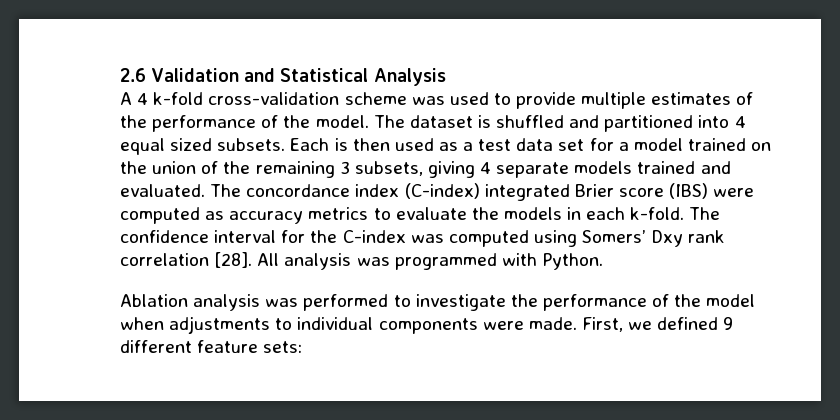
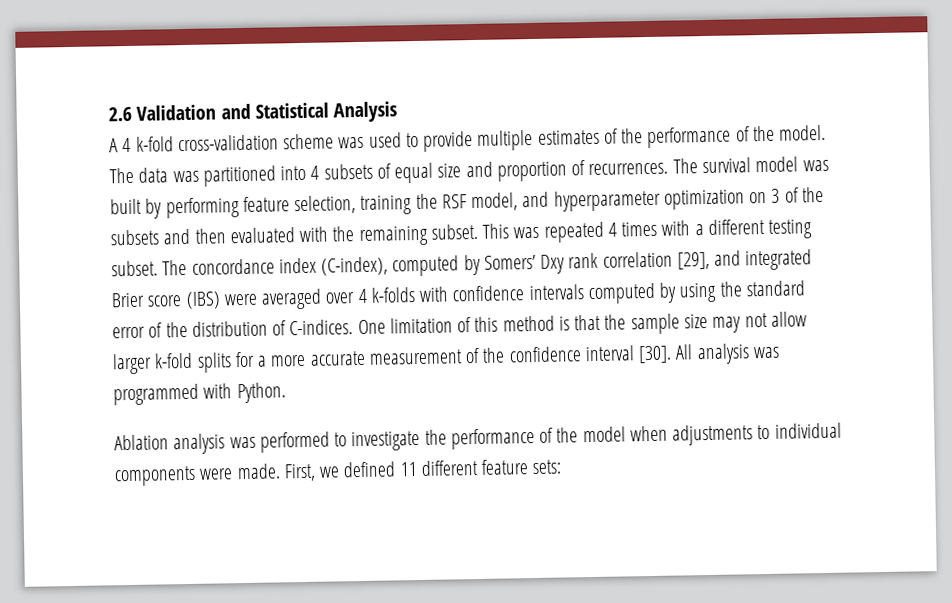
[409,115,746,132] [120,138,772,155] [120,161,731,178] [120,183,480,199] dataset is shuffled and partitioned into 4 equal sized subsets. Each is then used as a test data set for a model trained on the union of the remaining 3 subsets, giving 4 separate models trained and evaluated. The concordance index (C-index) -> [138,156,829,187] [110,186,824,219] [110,219,813,247] [111,250,742,277] data was partitioned into 4 subsets of equal size and proportion of recurrences. The survival model was built by performing feature selection, training the RSF model, and hyperparameter optimization on 3 of the subsets and then evaluated with the remaining subset. This was repeated 4 times with a different testing subset. The concordance index (C-index), computed by Somers’ Dxy rank correlation [29], and
[120,207,721,224] [120,230,726,247] [120,252,253,268] computed as accuracy metrics to evaluate the models in each k-fold. The confidence interval for the C-index was computed using Somers’ Dxy rank correlation [28]. -> [261,280,805,310] [112,311,807,339] [112,345,673,375] averaged over 4 k-folds with confidence intervals computed by using the standard error of the distribution of C-indices. One limitation of this method is that the sample size may not allow larger k-fold splits for a more accurate measurement of the confidence interval [30].
[723,317,734,330] 9 -> [399,462,418,477] 11

